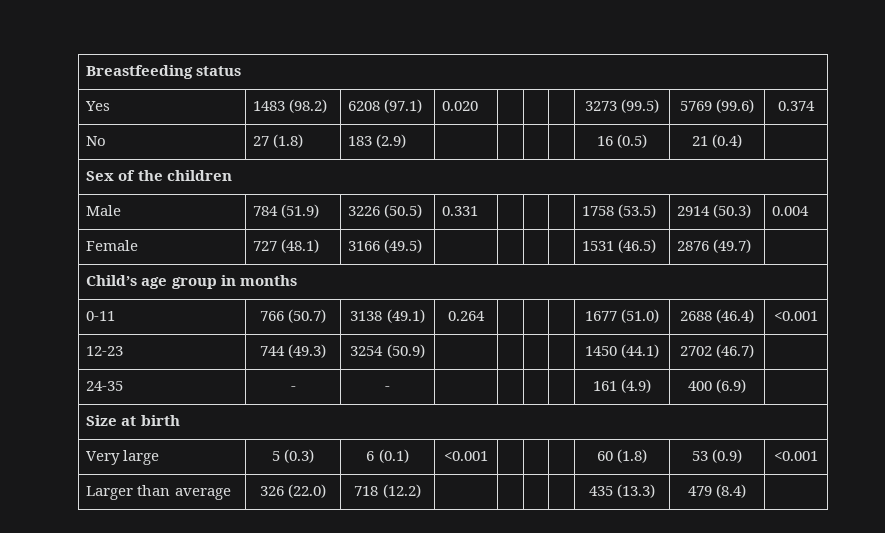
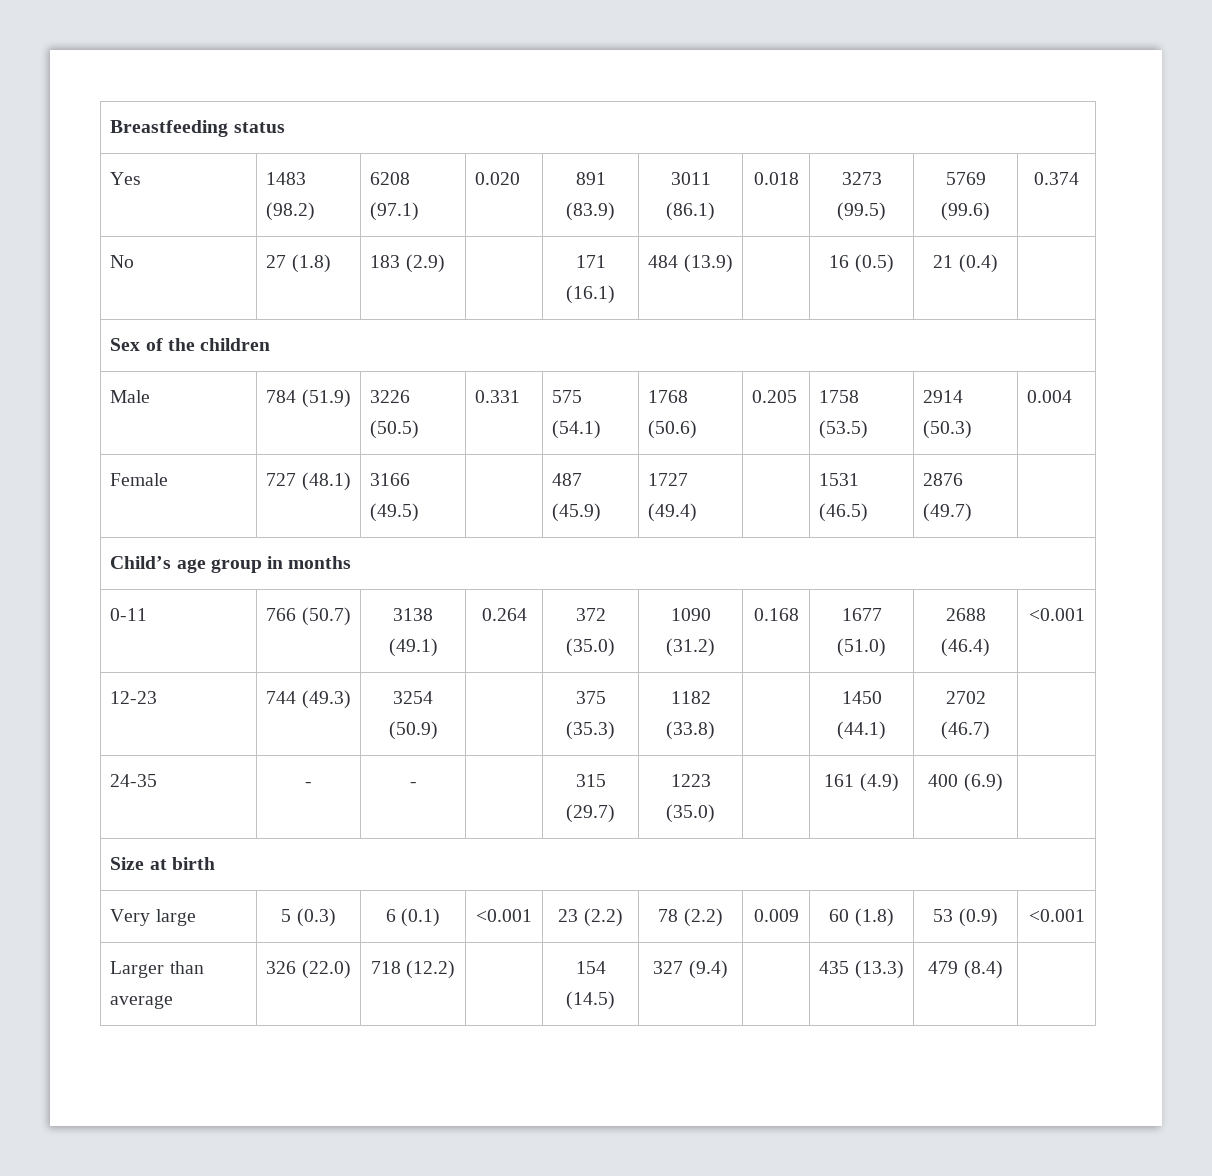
(479, 106) | | -> [575,172,606,185] [566,202,615,221] [670,172,711,185] [666,202,715,221] [753,172,799,185] 891 (83.9) | 3011 (86.1) | 0.018
(407, 141) | -> [575,255,606,268] [566,285,615,304] [648,254,733,273] 171 (16.1) | 484 (13.9)
(479, 211) | | -> [552,390,583,403] [552,420,602,439] [648,390,689,403] [648,420,698,439] [752,390,798,403] 575 (54.1) | 1768 (50.6) | 0.205
(423, 246) | -> [552,473,583,486] [552,503,602,522] [648,473,689,486] [648,503,698,522] 487 (45.9) | 1727 (49.4)
(485, 316) | | -> [575,608,606,621] [566,638,615,657] [670,608,711,621] [666,638,715,657] [753,608,799,621] 372 (35.0) | 1090 (31.2) | 0.168
(425, 351) | -> [575,691,606,704] [566,721,615,740] [670,691,711,704] [666,721,715,740] 375 (35.3) | 1182 (33.8)
(390, 388) | -> [575,774,606,787] [566,804,615,823] [670,774,711,787] [666,804,715,823] 315 (29.7) | 1223 (35.0)
(488, 456) | | -> [558,908,623,927] [658,908,723,927] [753,909,799,922] 23 (2.2) | 78 (2.2) | 0.009
(421, 491) | -> [575,961,606,974] [566,991,615,1010] [653,960,728,979] 154 (14.5) | 327 (9.4)

